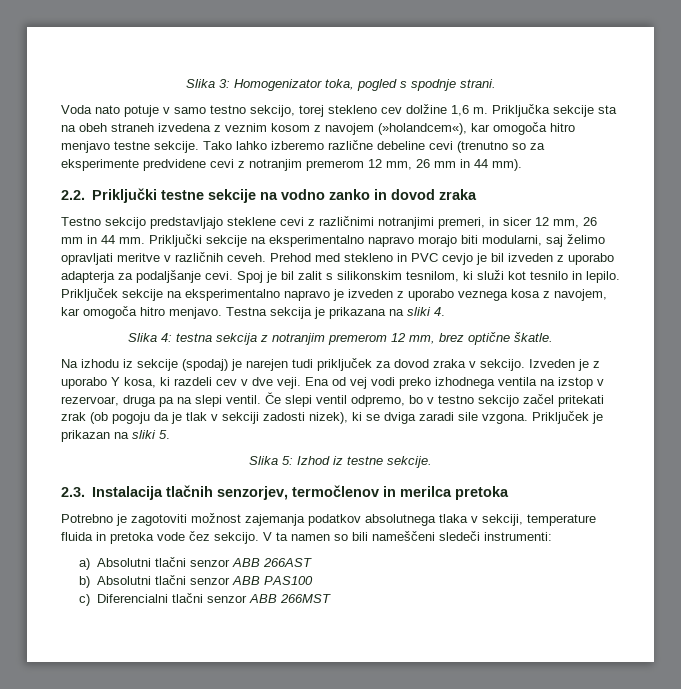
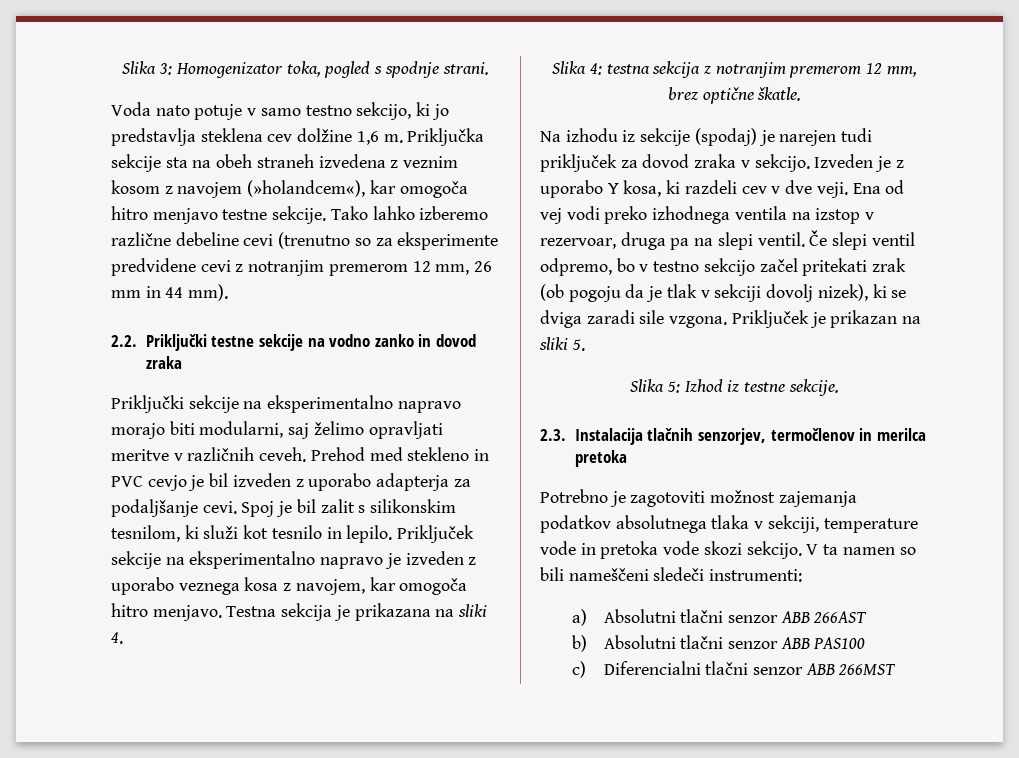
[299,105,377,117] torej stekleno -> [416,102,449,120] [111,128,263,146] ki jo predstavlja steklena
[61,216,597,229] [61,235,145,244] Testno sekcijo predstavljajo steklene cevi z različnimi notranjimi premeri, in sicer 12 mm, 26 mm in 44 mm. -> (182, 362) none
[263,412,305,421] zadosti -> [766,284,814,302] dovolj
[61,532,93,541] fluida -> [540,541,576,555] vode
[189,531,210,541] čez -> [703,541,742,555] skozi

